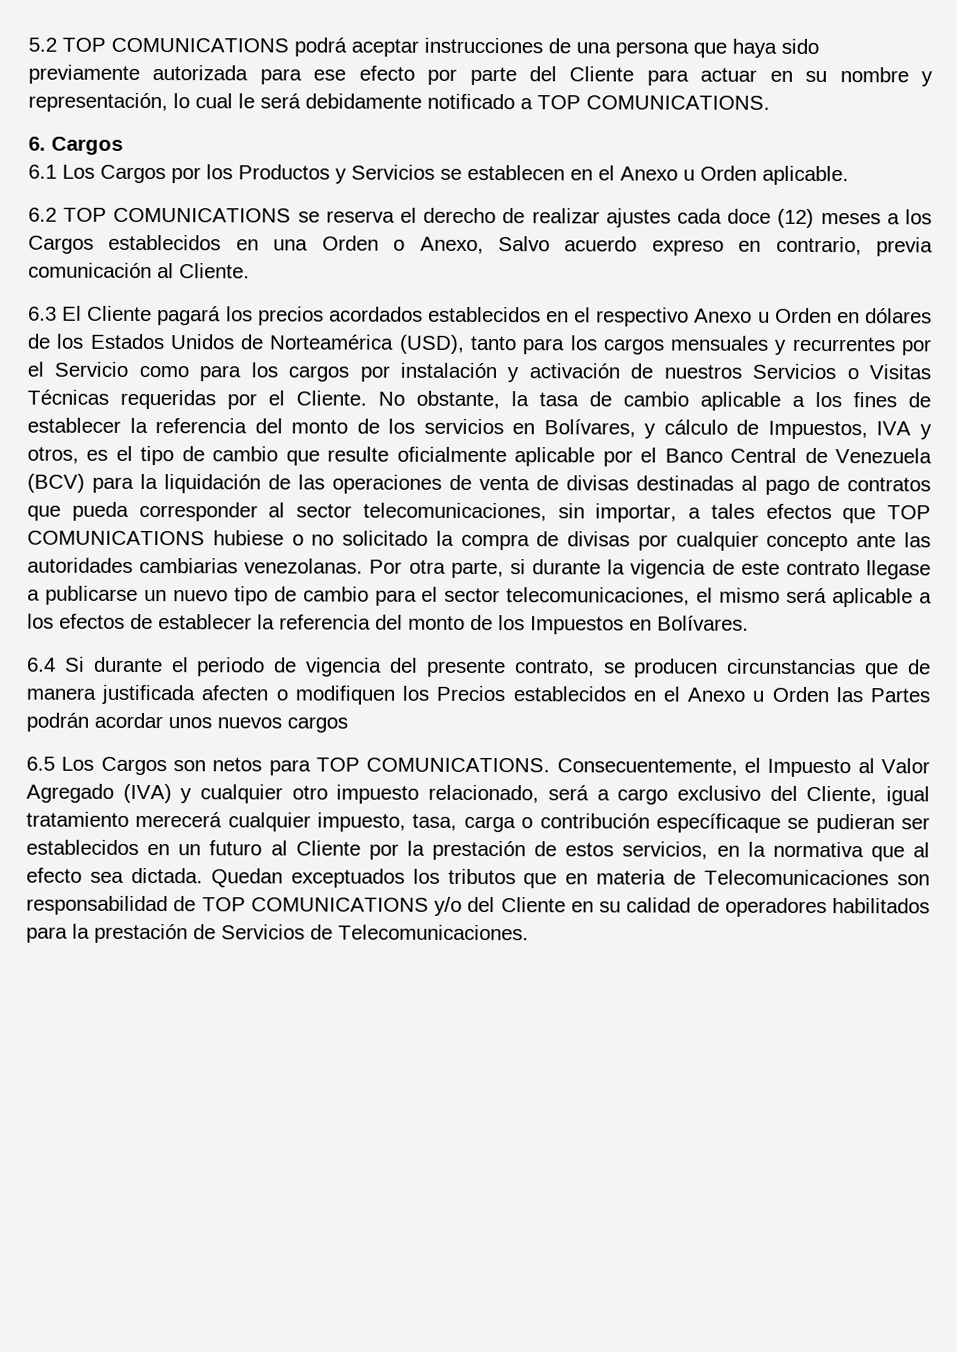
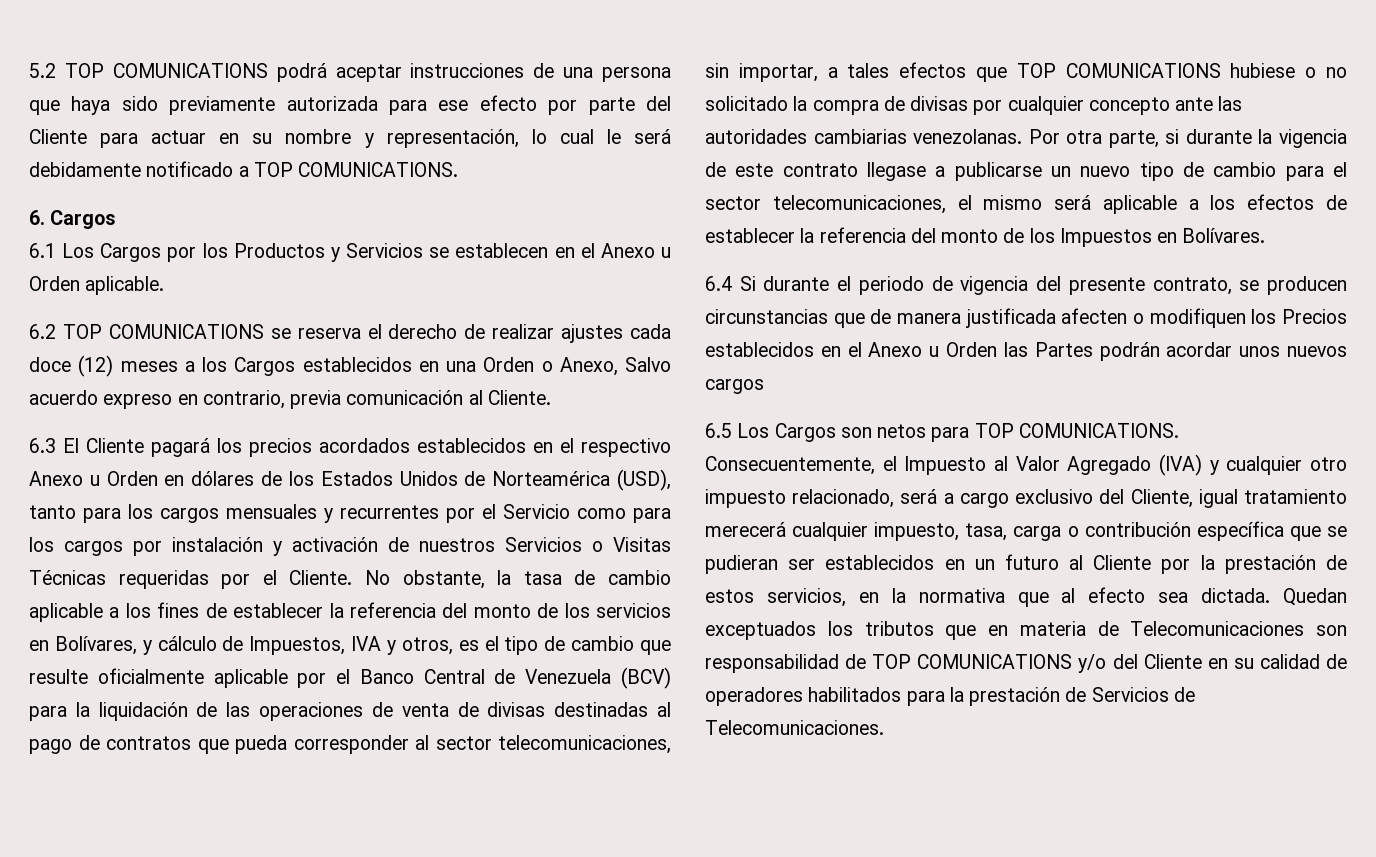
[655,813,781,833] específicaque -> [1196,521,1321,541] específica que

